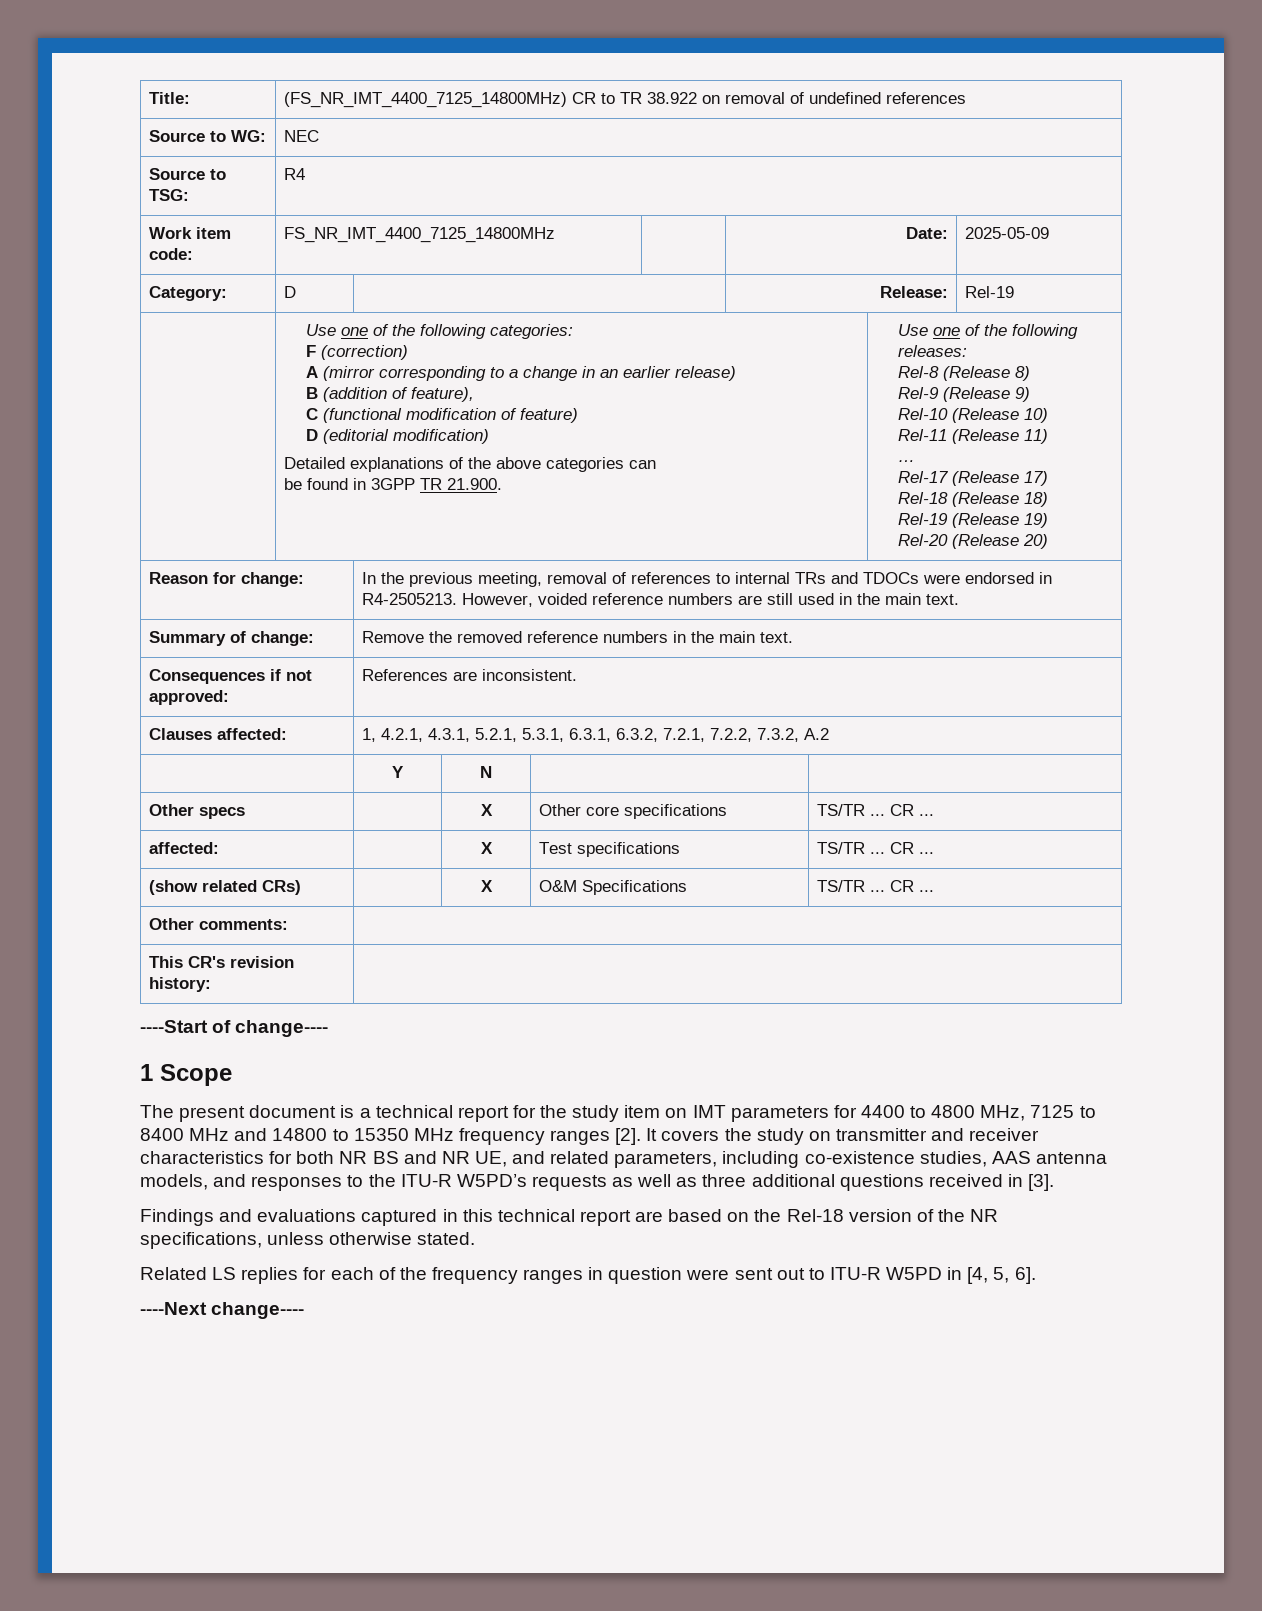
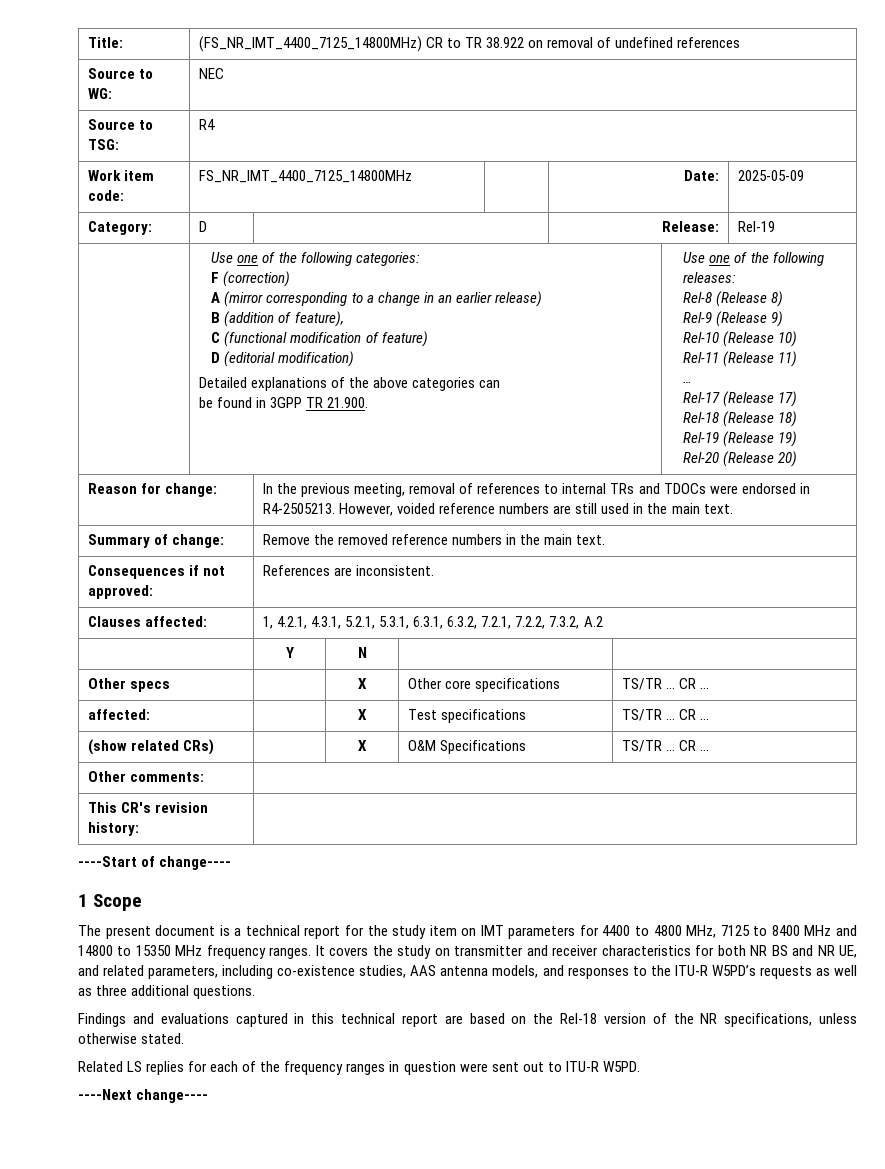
[550,1128,642,1145] ranges [2]. -> [269,947,312,959] ranges.
[839,1174,1055,1191] questions received in [3]. -> [193,985,256,999] questions.
[886,1267,1036,1284] W5PD in [4, 5, 6]. -> [602,1061,640,1072] W5PD.

